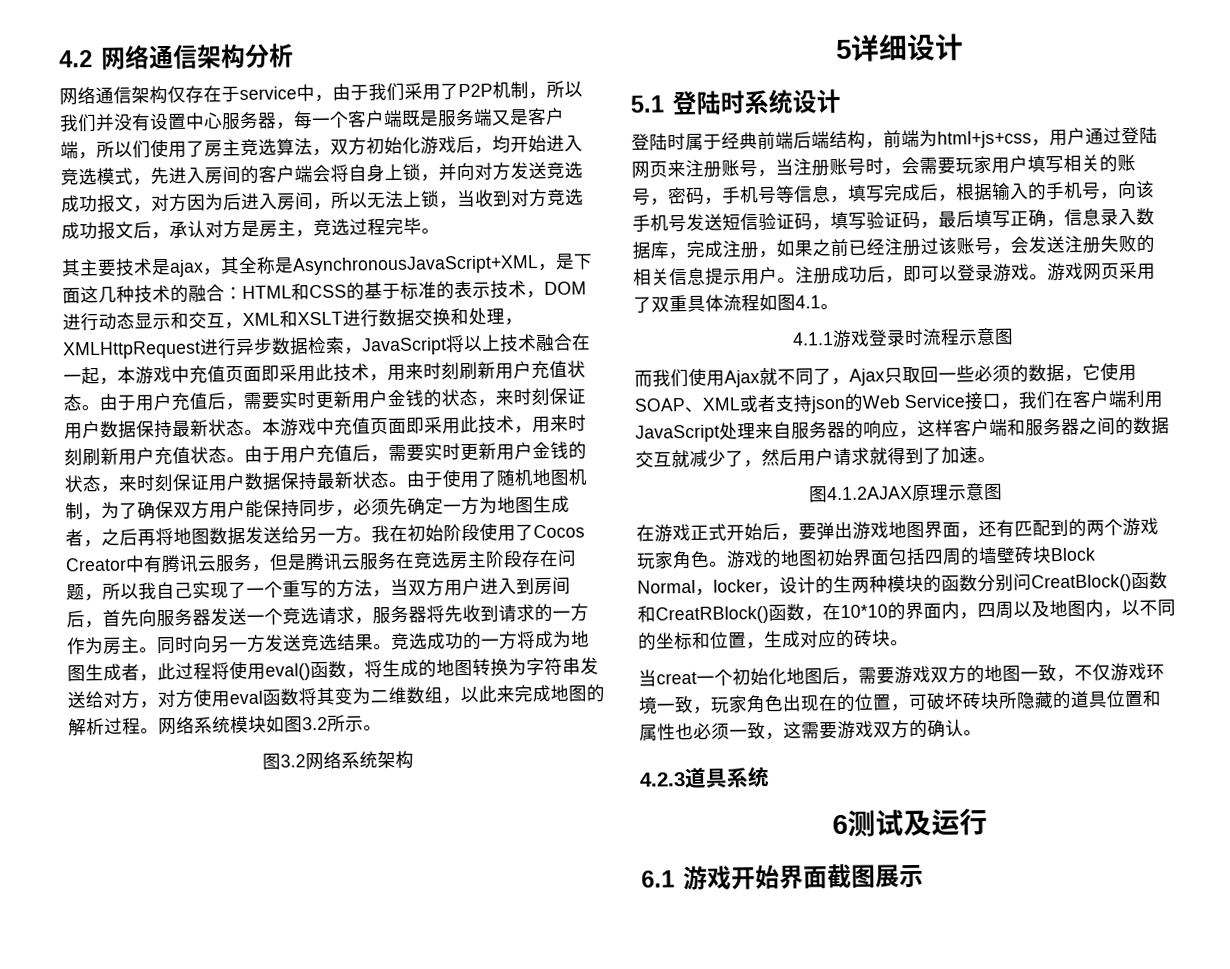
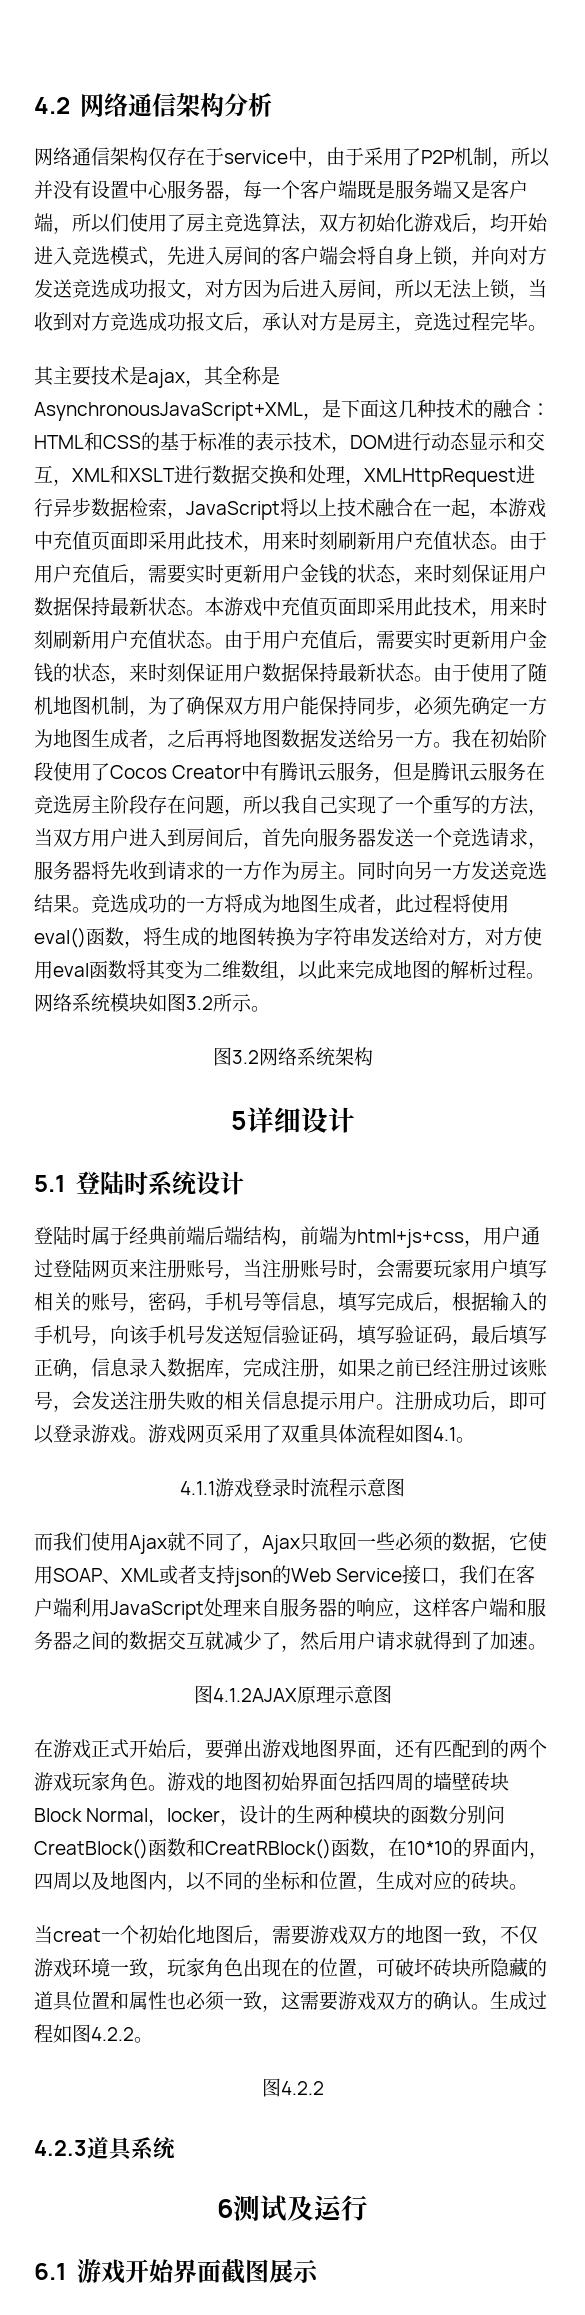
[368,82,405,102] 我们 -> (364, 156) none
[59,113,97,133] 我们 -> (550, 157) none
(982, 733) none -> [490,1991,547,2011] [34,2024,153,2043] [261,2078,324,2097] 生成过程如图4.2.2。 // 图4.2.2

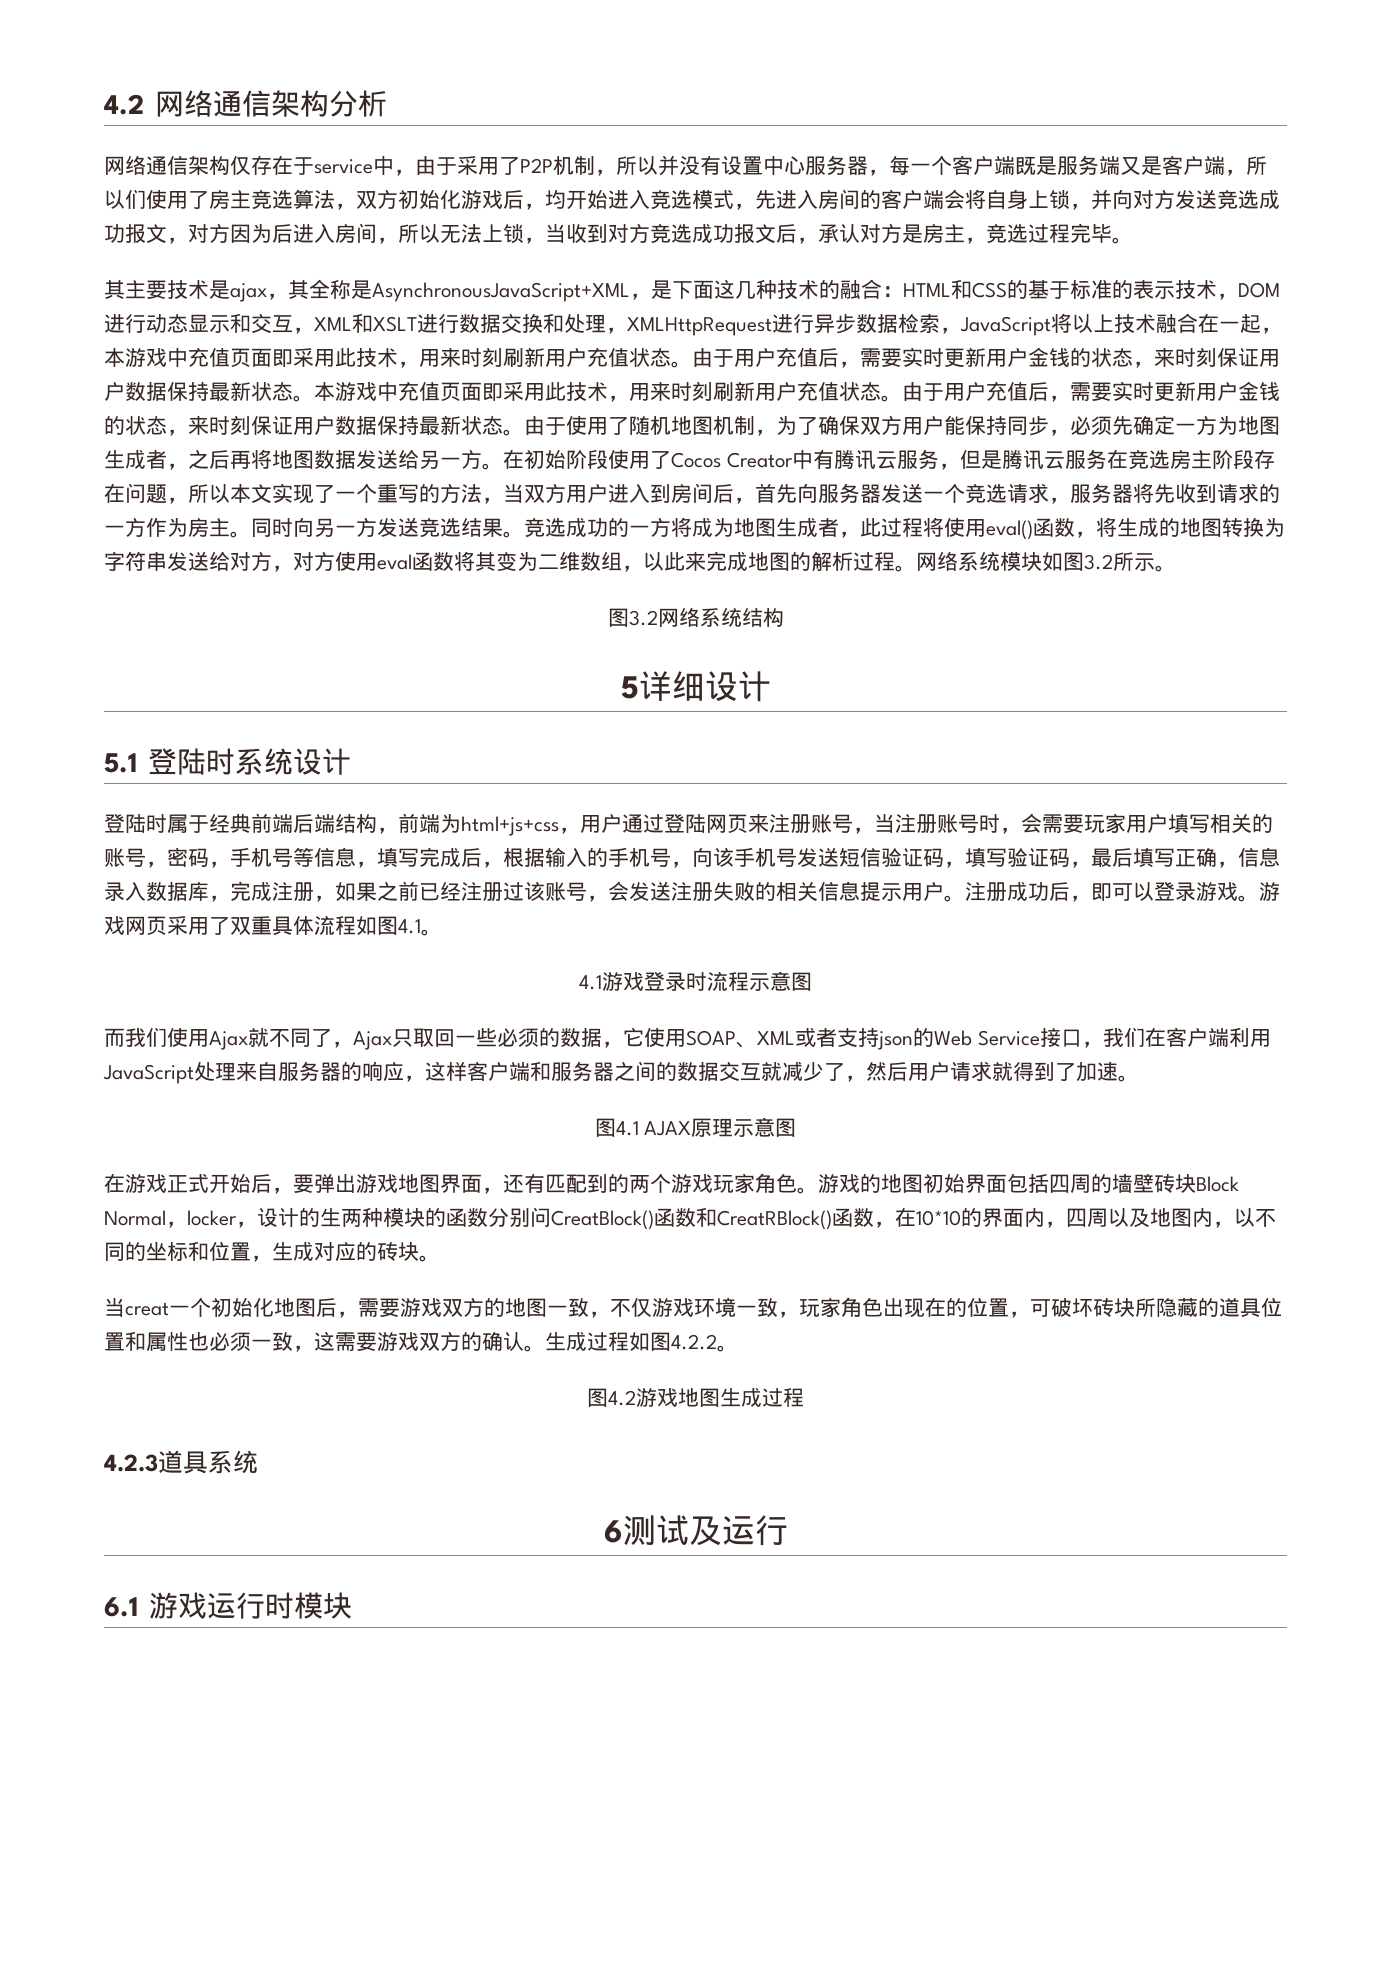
[452,729,471,748] 我 -> (503, 466) none
[281,795,338,814] 我自己 -> [230,483,272,504] 本文
[334,1047,354,1066] 架 -> [741,608,763,627] 结
[180,1481,215,1495] 4.1.1 -> [579,975,602,990] 4.1
[212,1688,297,1702] 4.1.2AJAX -> [615,1121,692,1136] 4.1 AJAX
[280,2081,324,2095] 4.2.2 -> [608,1388,804,1407] 4.2游戏地图生成过程
[124,2259,319,2284] 开始界面截图展示 -> [206,1592,352,1619] 运行时模块

